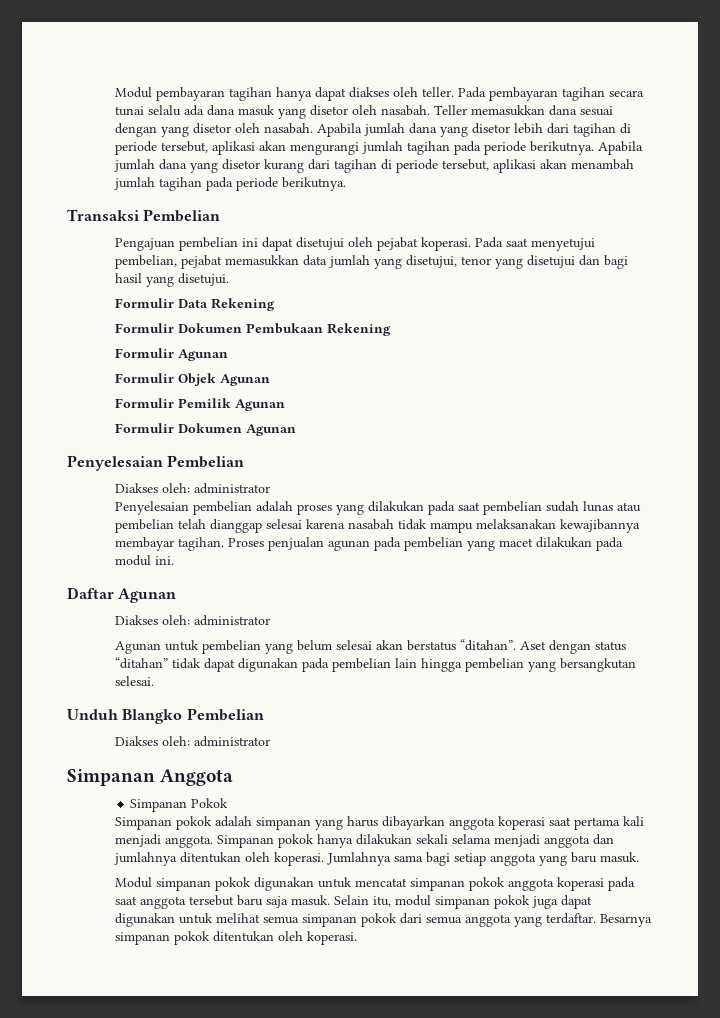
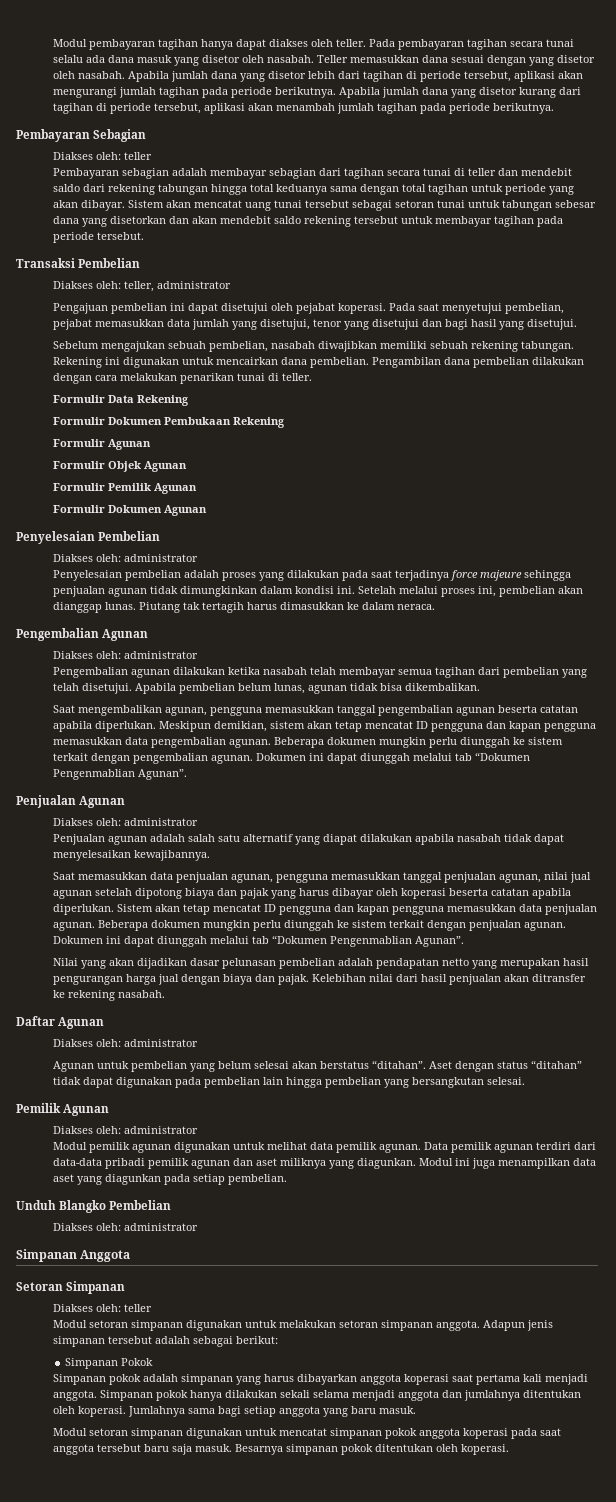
[67,209,221,222] Transaksi Pembelian -> [16,129,147,142] [53,152,153,160] [53,168,573,179] [53,184,575,195] [53,200,597,211] [53,216,564,227] [53,232,145,243] [16,258,141,268] [53,281,232,292] Pembayaran Sebagian // Diakses oleh: teller // Pembayaran sebagian adalah membayar sebagian dari tagihan secara tunai di teller dan mendebit saldo dari rekening tabungan hingga total keduanya sama dengan total tagihan untuk periode yang akan dibayar. Sistem akan mencatat uang tunai tersebut sebagai setoran tunai untuk tabungan sebesar dana yang disetorkan dan akan mendebit saldo rekening tersebut untuk membayar tagihan pada periode tersebut. // Transaksi Pembelian // Diakses oleh: teller, administrator
(230, 279) none -> [53,341,575,352] [53,357,585,368] [53,373,313,384] // Sebelum mengajukan sebuah pembelian, nasabah diwajibkan memiliki sebuah rekening tabungan. Rekening ini digunakan untuk mencairkan dana pembelian. Pengambilan dana pembelian dilakukan dengan cara melakukan penarikan tunai di teller.
[483,501,642,515] [115,519,641,533] [115,537,624,551] [115,555,175,566] pembelian sudah lunas atau pembelian telah dianggap selesai karena nasabah tidak mampu melaksanakan kewajibannya membayar tagihan. Proses penjualan agunan pada pembelian yang macet dilakukan pada modul ini. -> [395,570,572,581] [53,586,584,597] [53,602,436,613] [16,628,149,641] [53,651,199,659] [53,667,588,678] [53,683,481,694] [53,705,579,716] [53,721,597,732] [53,737,564,748] [53,752,531,764] [53,769,188,780] [16,795,126,808] [53,818,199,826] [53,834,565,845] [53,850,211,861] [53,872,592,883] [53,888,572,899] [53,904,598,915] [53,920,567,931] [53,935,465,947] [53,958,590,969] [53,974,587,985] [53,990,166,1001] terjadinya force majeure sehingga penjualan agunan tidak dimungkinkan dalam kondisi ini. Setelah melalui proses ini, pembelian akan dianggap lunas. Piutang tak tertagih harus dimasukkan ke dalam neraca. // Pengembalian Agunan // Diakses oleh: administrator // Pengembalian agunan dilakukan ketika nasabah telah membayar semua tagihan dari pembelian yang telah disetujui. Apabila pembelian belum lunas, agunan tidak bisa dikembalikan. // Saat mengembalikan agunan, pengguna memasukkan tanggal pengembalian agunan beserta catatan apabila diperlukan. Meskipun demikian, sistem akan tetap mencatat ID pengguna dan kapan pengguna memasukkan data pengembalian agunan. Beberapa dokumen mungkin perlu diunggah ke sistem terkait dengan pengembalian agunan. Dokumen ini dapat diunggah melalui tab “Dokumen Pengenmablian Agunan”. // Penjualan Agunan // Diakses oleh: administrator // Penjualan agunan adalah salah satu alternatif yang diapat dilakukan apabila nasabah tidak dapat menyelesaikan kewajibannya. // Saat memasukkan data penjualan agunan, pengguna memasukkan tanggal penjualan agunan, nilai jual agunan setelah dipotong biaya dan pajak yang harus dibayar oleh koperasi beserta catatan apabila diperlukan. Sistem akan tetap mencatat ID pengguna dan kapan pengguna memasukkan data penjualan agunan. Beberapa dokumen mungkin perlu diunggah ke sistem terkait dengan penjualan agunan. Dokumen ini dapat diunggah melalui tab “Dokumen Pengenmablian Agunan”. // Nilai yang akan dijadikan dasar pelunasan pembelian adalah pendapatan netto yang merupakan hasil pengurangan harga jual dengan biaya dan pajak. Kelebihan nilai dari hasil penjualan akan ditransfer ke rekening nasabah.
(155, 681) none -> [16,1103,110,1116] [53,1126,199,1134] [53,1142,597,1153] [53,1158,597,1169] [53,1174,288,1185] // Pemilik Agunan // Diakses oleh: administrator // Modul pemilik agunan digunakan untuk melihat data pemilik agunan. Data pemilik agunan terdiri dari data-data pribadi pemilik agunan dan aset miliknya yang diagunkan. Modul ini juga menampilkan data aset yang diagunkan pada setiap pembelian.
(234, 777) none -> [16,1281,126,1294] [53,1304,153,1312] [53,1320,554,1331] [53,1336,279,1347] // Setoran Simpanan // Diakses oleh: teller // Modul setoran simpanan digunakan untuk melakukan setoran simpanan anggota. Adapun jenis simpanan tersebut adalah sebagai berikut:
[156,877,252,891] simpanan pokok -> [89,1428,184,1439] setoran simpanan
[334,895,593,909] [115,913,597,927] Selain itu, modul simpanan pokok juga dapat digunakan untuk melihat semua simpanan pokok dari semua anggota yang terdaftar. -> (233, 1448) none

